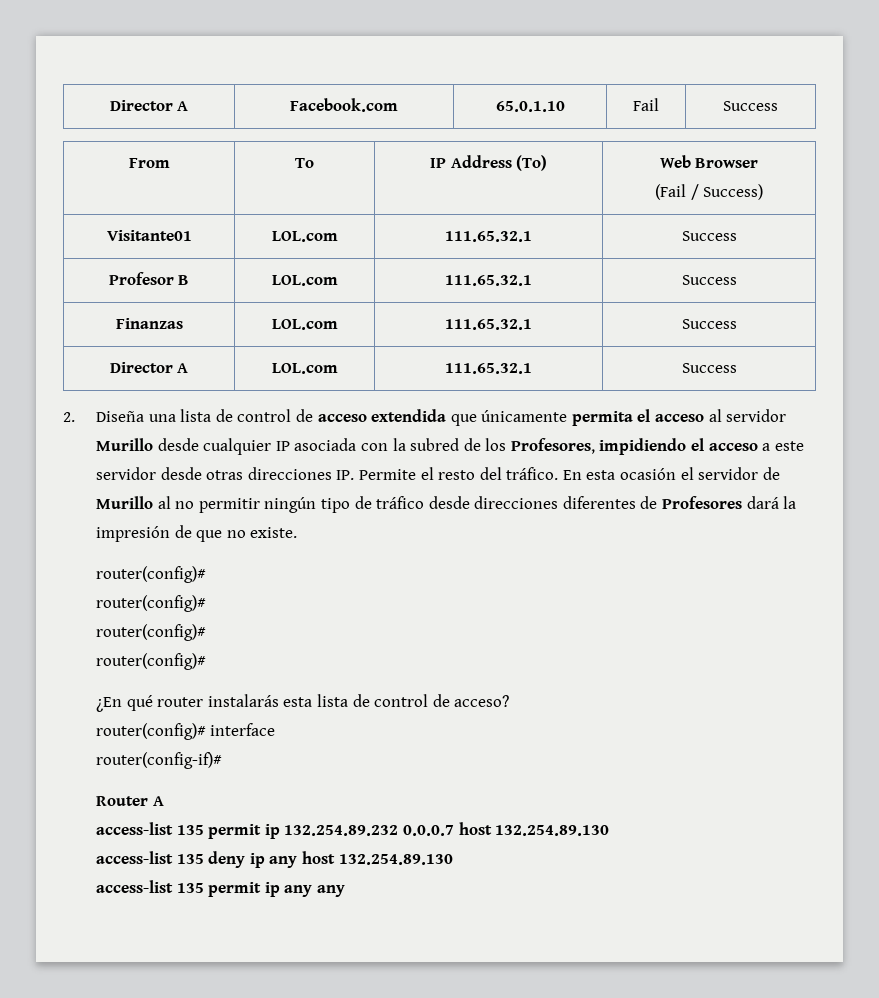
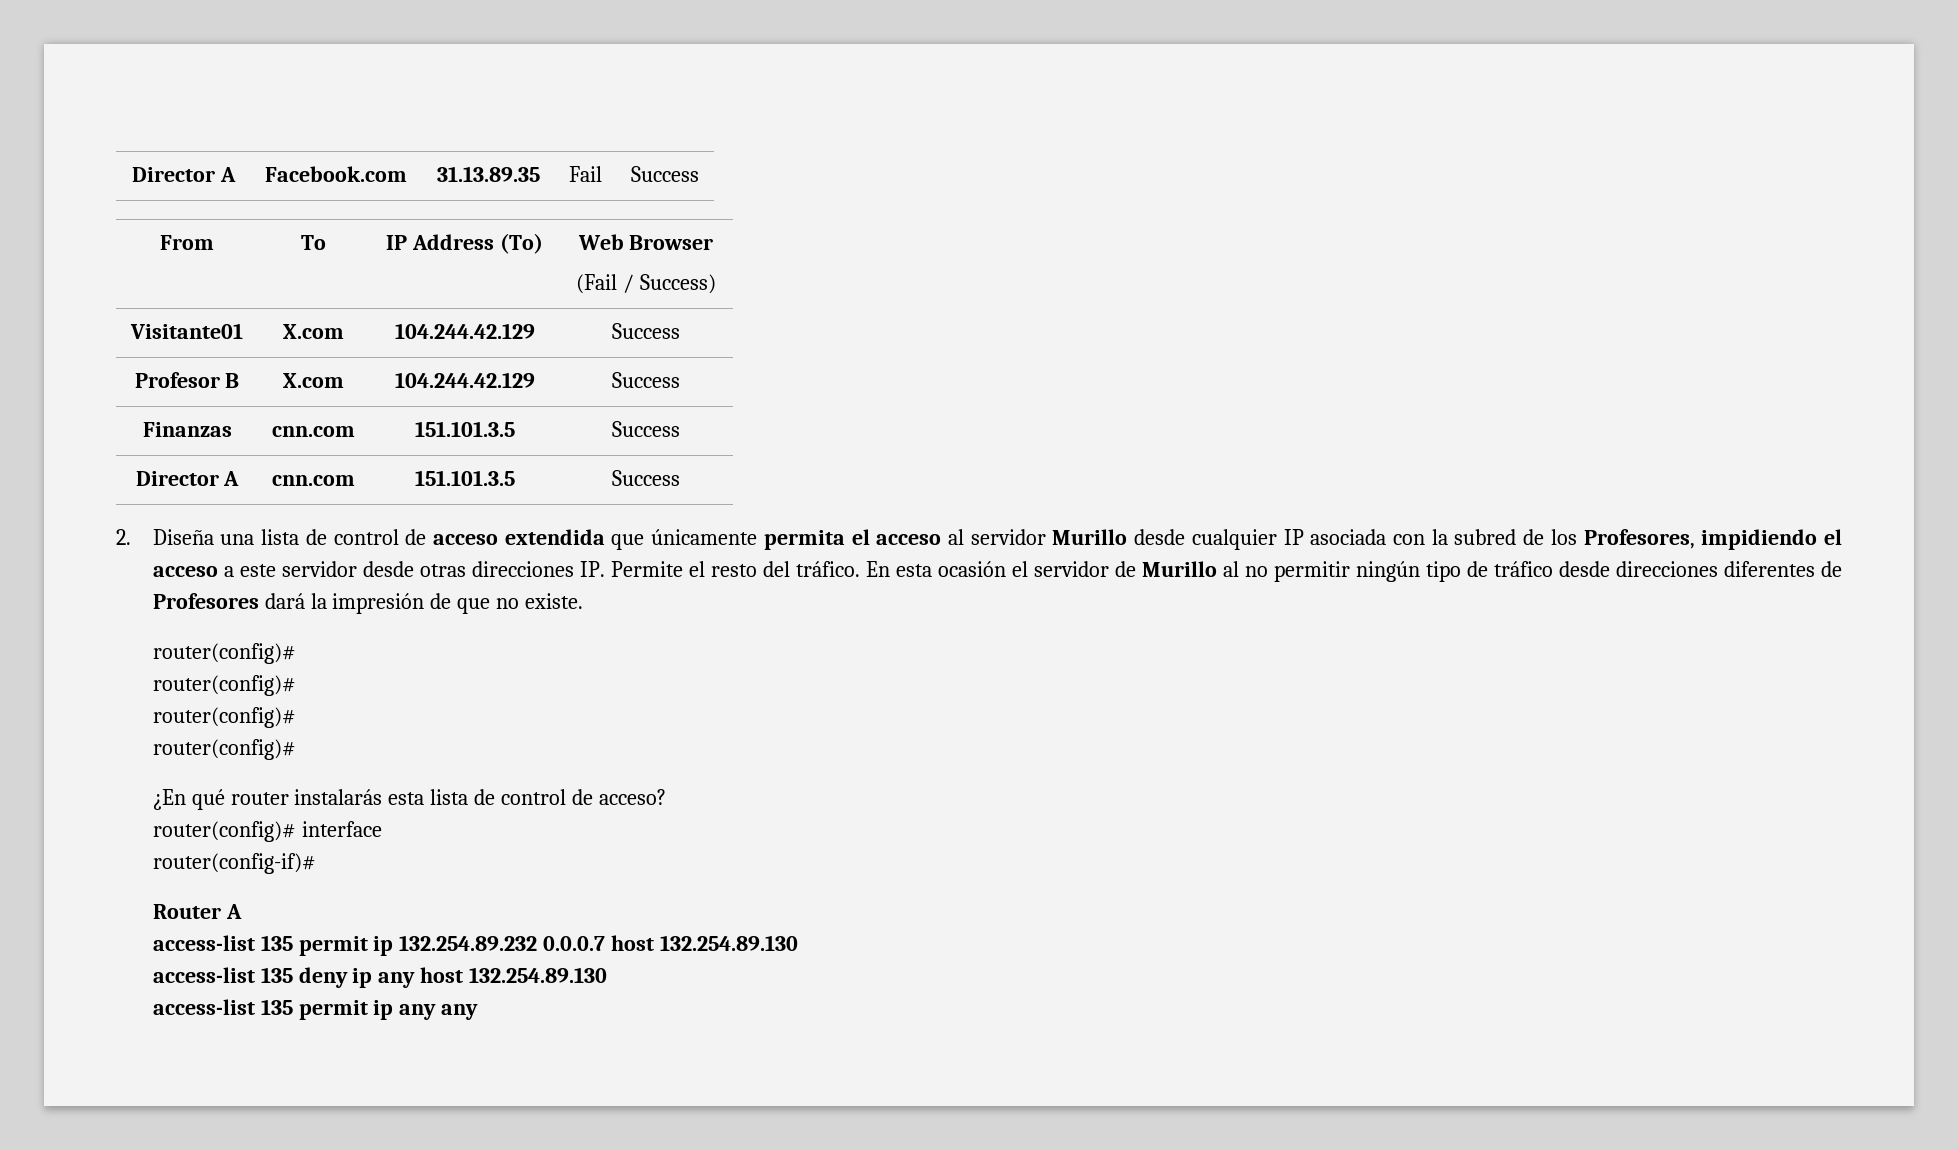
[495,101,565,112] 65.0.1.10 -> [436,166,540,182] 31.13.89.35
[271,231,338,242] [445,231,532,242] LOL.com | 111.65.32.1 -> [283,324,344,339] [394,323,535,339] X.com | 104.244.42.129
[271,275,338,286] [445,275,532,286] LOL.com | 111.65.32.1 -> [283,373,344,388] [394,372,535,388] X.com | 104.244.42.129
[271,319,338,330] [445,319,532,330] LOL.com | 111.65.32.1 -> [272,426,355,437] [414,421,515,437] cnn.com | 151.101.3.5
[271,363,338,374] [445,363,532,374] LOL.com | 111.65.32.1 -> [272,475,355,486] [414,470,515,486] cnn.com | 151.101.3.5

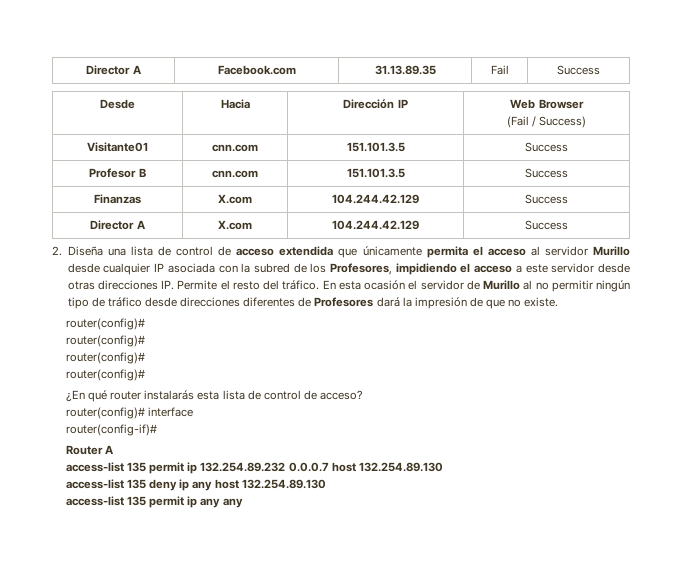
[160,235,214,250] [301,235,326,250] [386,233,543,254] From | To | IP Address (To) -> [100,99,135,109] [220,99,250,109] [343,99,408,109] Desde | Hacia | Dirección IP
[283,324,344,339] [394,323,535,339] X.com | 104.244.42.129 -> [212,144,258,152] [346,142,405,152] cnn.com | 151.101.3.5
[283,373,344,388] [394,372,535,388] [612,372,680,388] [142,422,232,437] [272,426,355,437] [414,421,515,437] [612,421,680,437] [135,471,240,486] [272,475,355,486] [414,470,515,486] | X.com | 104.244.42.129 | Success // Finanzas | cnn.com | 151.101.3.5 | Success // Director A | cnn.com | 151.101.3.5 -> [212,170,258,178] [346,168,405,178] [525,168,568,178] [94,194,141,204] [218,194,252,204] [331,194,419,204] [525,194,568,204] [90,220,146,230] [218,220,252,230] [331,220,419,230] | cnn.com | 151.101.3.5 | Success // Finanzas | X.com | 104.244.42.129 | Success // Director A | X.com | 104.244.42.129

